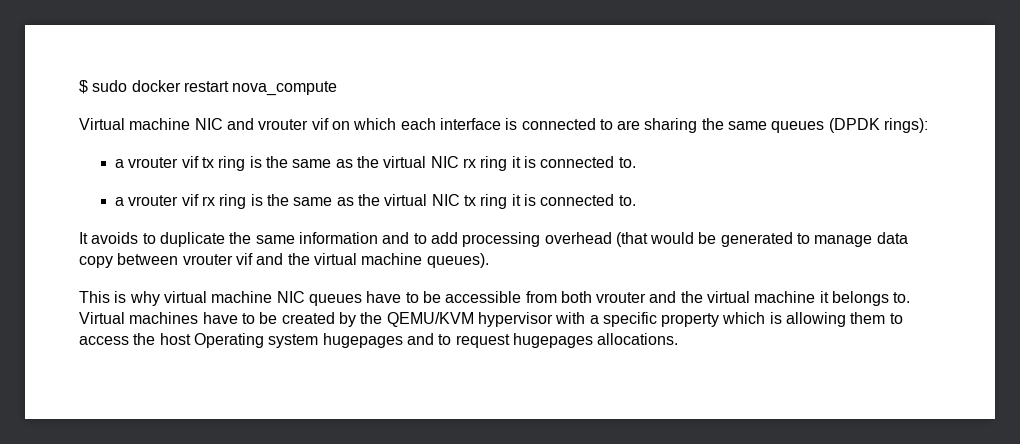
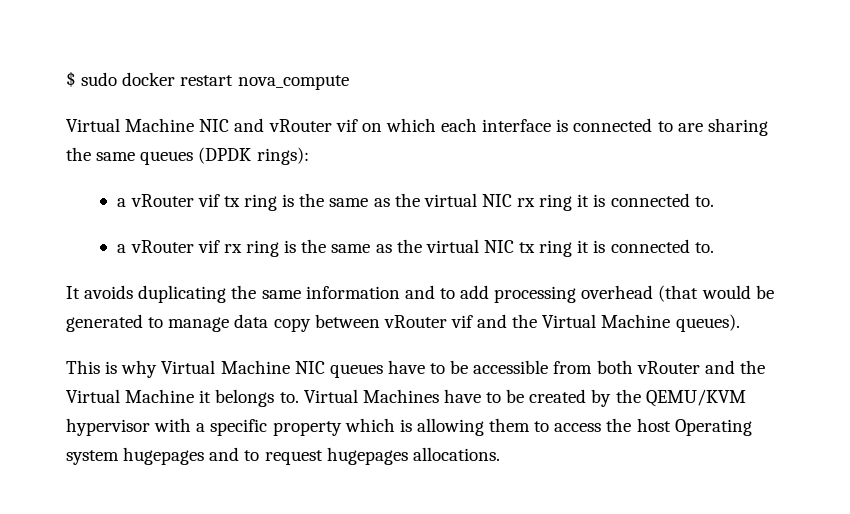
[129,118,191,130] machine -> [125,118,195,132] Machine
[258,119,309,130] vrouter -> [268,119,332,132] vRouter
[128,157,179,168] vrouter -> [130,194,194,207] vRouter
[128,195,179,206] vrouter -> [130,240,194,253] vRouter
[142,232,225,247] to duplicate -> [138,285,227,303] duplicating
[182,254,233,265] vrouter -> [383,315,447,328] vRouter
[313,253,423,265] virtual machine -> [542,314,671,328] Virtual Machine
[163,291,273,303] virtual machine -> [161,360,290,374] Virtual Machine
[596,291,816,303] vrouter and the virtual machine -> [636,360,765,374] [66,389,195,403] vRouter and the Virtual Machine
[129,312,199,324] machines -> [362,389,439,403] Machines

